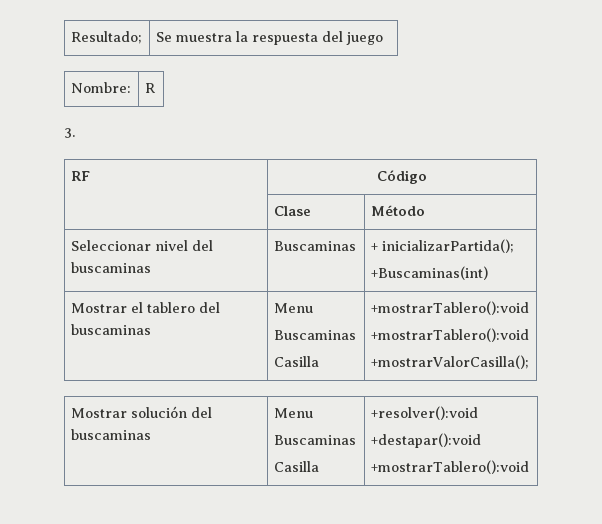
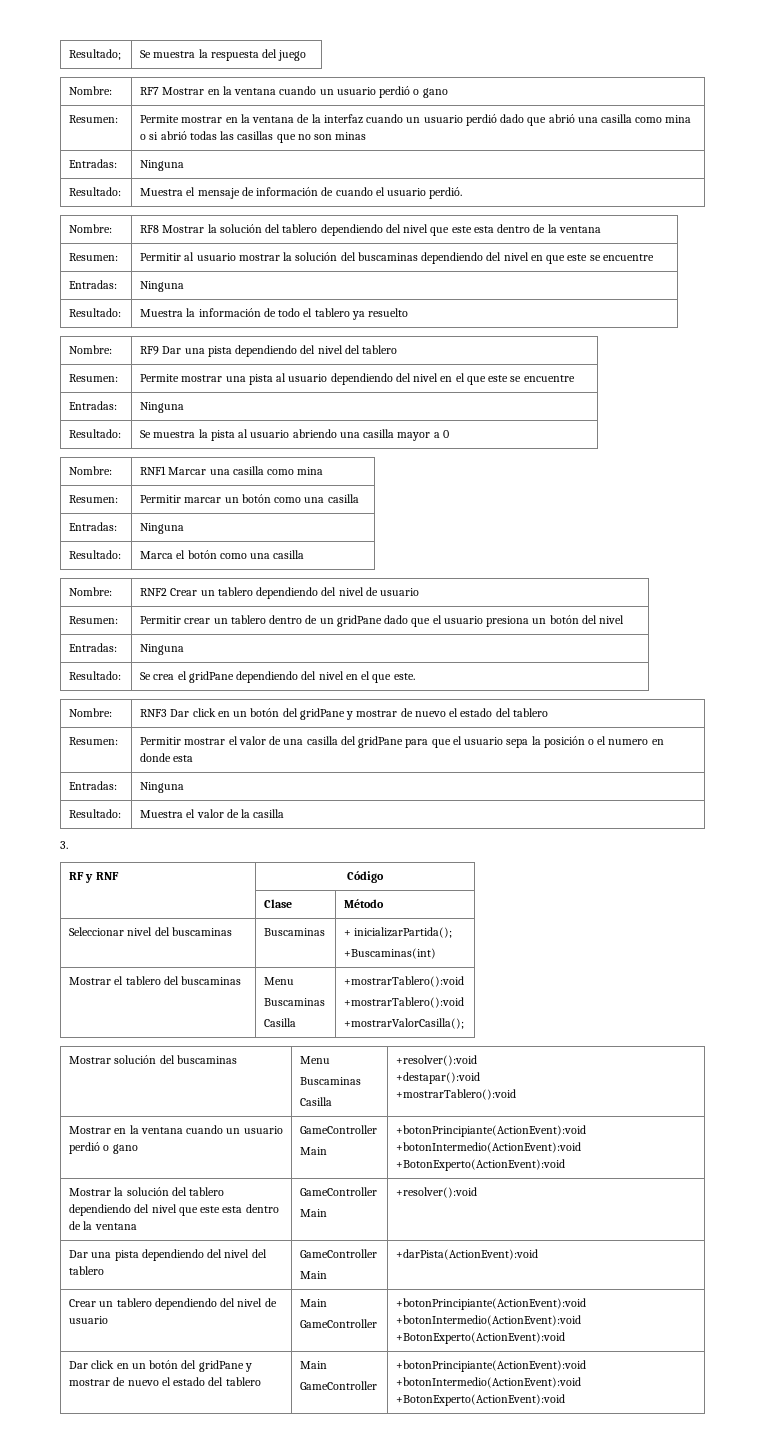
[144,83,155,93] R -> [140,86,448,98] [69,115,119,123] [140,114,692,126] [140,131,367,143] [69,159,118,168] [140,160,185,171] [69,187,122,196] [140,187,463,199] [69,224,113,233] [140,224,601,236] [69,253,119,261] [140,252,654,264] [69,280,118,289] [140,281,185,292] [69,308,122,317] [140,308,409,320] [69,345,113,354] [140,345,398,357] [69,374,119,382] [140,373,575,385] [69,401,118,410] [140,402,185,413] [69,429,122,438] [140,429,449,441] [69,466,113,475] [140,466,324,475] [69,495,119,503] [140,494,359,503] [69,522,118,531] [140,523,185,534] [69,550,122,559] [140,550,305,559] [69,587,113,596] [140,587,420,599] [69,616,119,624] [140,615,624,627] [69,643,118,652] [140,644,185,655] [69,671,122,680] [140,671,415,683] [69,708,113,717] [140,708,548,720] [69,737,119,745] [140,736,664,748] [140,753,194,762] [69,781,118,790] [140,782,185,793] [69,809,122,818] [140,809,285,818] RF7 Mostrar en la ventana cuando un usuario perdió o gano // Resumen: | Permite mostrar en la ventana de la interfaz cuando un usuario perdió dado que abrió una casilla como mina o si abrió todas las casillas que no son minas // Entradas: | Ninguna // Resultado: | Muestra el mensaje de información de cuando el usuario perdió. // Nombre: | RF8 Mostrar la solución del tablero dependiendo del nivel que este esta dentro de la ventana // Resumen: | Permitir al usuario mostrar la solución del buscaminas dependiendo del nivel en que este se encuentre // Entradas: | Ninguna // Resultado: | Muestra la información de todo el tablero ya resuelto // Nombre: | RF9 Dar una pista dependiendo del nivel del tablero // Resumen: | Permite mostrar una pista al usuario dependiendo del nivel en el que este se encuentre // Entradas: | Ninguna // Resultado: | Se muestra la pista al usuario abriendo una casilla mayor a 0 // Nombre: | RNF1 Marcar una casilla como mina // Resumen: | Permitir marcar un botón como una casilla // Entradas: | Ninguna // Resultado: | Marca el botón como una casilla // Nombre: | RNF2 Crear un tablero dependiendo del nivel de usuario // Resumen: | Permitir crear un tablero dentro de un gridPane dado que el usuario presiona un botón del nivel // Entradas: | Ninguna // Resultado: | Se crea el gridPane dependiendo del nivel en el que este. // Nombre: | RNF3 Dar click en un botón del gridPane y mostrar de nuevo el estado del tablero // Resumen: | Permitir mostrar el valor de una casilla del gridPane para que el usuario sepa la posición o el numero en donde esta // Entradas: | Ninguna // Resultado: | Muestra el valor de la casilla
(90, 176) none -> [85,872,119,883] y RNF
(529, 467) none -> [69,1125,283,1134] [69,1142,138,1154] [300,1125,378,1134] [300,1147,328,1155] [396,1125,587,1137] [396,1142,582,1153] [396,1159,566,1171] [69,1187,225,1196] [69,1204,279,1216] [69,1221,137,1230] [300,1187,378,1196] [300,1209,328,1217] [396,1187,478,1198] [69,1249,267,1261] [69,1266,105,1275] [300,1249,378,1258] [300,1271,328,1279] [396,1249,539,1260] [69,1298,277,1310] [69,1316,109,1324] [300,1299,328,1307] [300,1319,378,1328] [396,1298,587,1310] [396,1315,582,1326] [396,1332,566,1344] [69,1360,252,1372] [69,1377,261,1386] [300,1361,328,1369] [300,1381,378,1390] [396,1360,587,1372] [396,1377,582,1388] [396,1394,566,1406] // Mostrar en la ventana cuando un usuario perdió o gano | GameController // Main | +botonPrincipiante(ActionEvent):void +botonIntermedio(ActionEvent):void +BotonExperto(ActionEvent):void // Mostrar la solución del tablero dependiendo del nivel que este esta dentro de la ventana | GameController // Main | +resolver():void // Dar una pista dependiendo del nivel del tablero | GameController // Main | +darPista(ActionEvent):void // Crear un tablero dependiendo del nivel de usuario | Main // GameController | +botonPrincipiante(ActionEvent):void +botonIntermedio(ActionEvent):void +BotonExperto(ActionEvent):void // Dar click en un botón del gridPane y mostrar de nuevo el estado del tablero | Main // GameController | +botonPrincipiante(ActionEvent):void +botonIntermedio(ActionEvent):void +BotonExperto(ActionEvent):void

